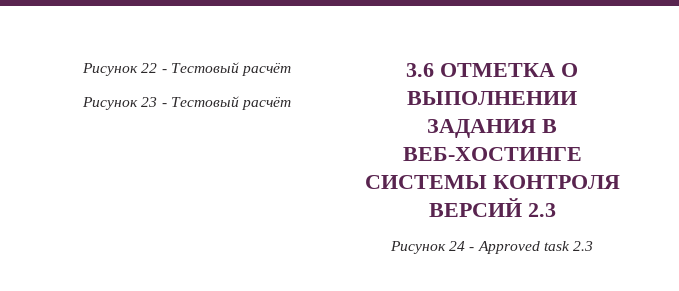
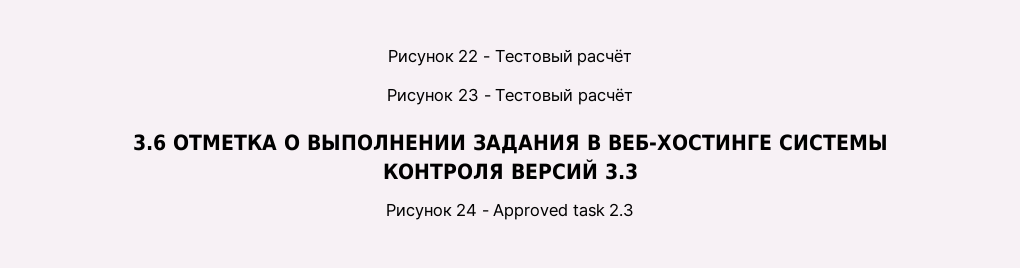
[527,203,556,217] 2.3 -> [604,163,638,180] 3.3

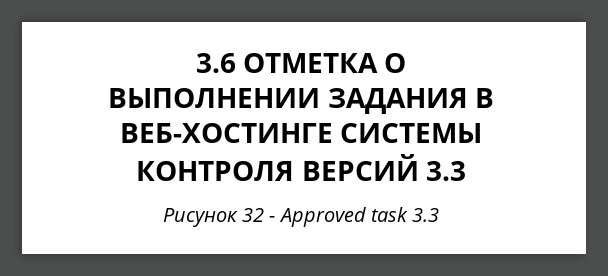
[387,49,633,66] [387,88,633,105] Рисунок 22 - Тестовый расчёт // Рисунок 23 - Тестовый расчёт // -> (195, 63) none
[456,203,478,216] 24 -> [242,208,265,222] 32
[609,203,635,217] 2.3 -> [412,208,440,222] 3.3

